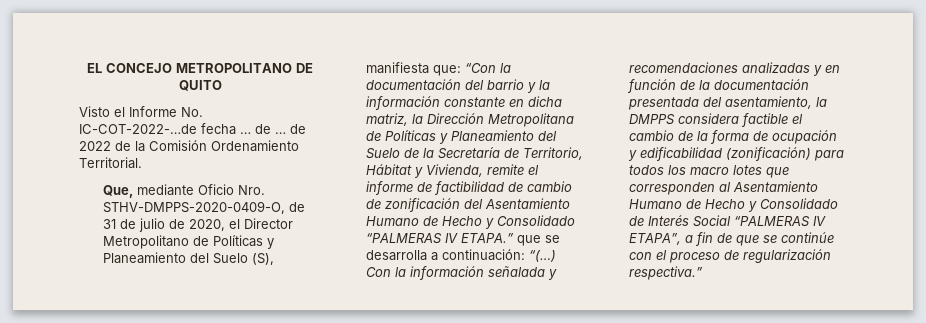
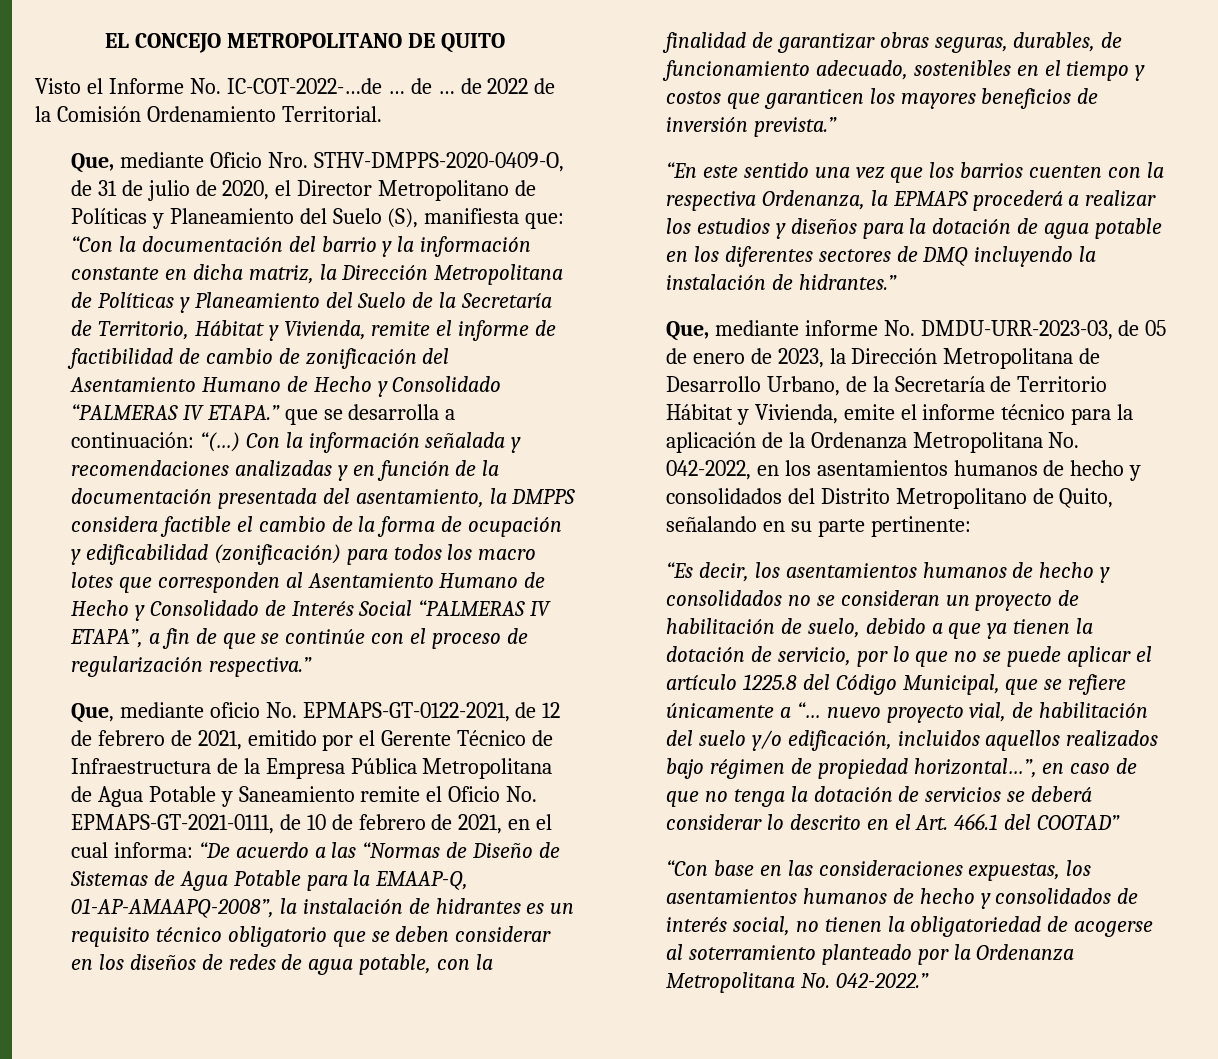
[201,123,236,135] fecha -> (382, 86) none
(703, 273) none -> [70,702,561,723] [70,730,554,751] [70,758,553,779] [70,786,538,807] [70,814,553,834] [70,842,561,858] [69,870,469,891] [70,898,575,918] [70,926,552,947] [70,954,494,975] [661,32,1123,53] [661,60,1146,81] [665,88,1099,109] [665,117,837,137] [665,162,1165,183] [665,190,1157,211] [665,218,1163,239] [665,246,1097,267] [665,274,897,290] [665,320,1167,341] [665,348,1101,369] [665,376,1108,396] [665,404,1134,425] [665,432,1080,453] [665,460,1142,481] [665,488,1114,509] [665,516,971,537] [665,562,1111,583] [665,590,1080,611] [665,618,1094,639] [665,646,1153,667] [665,674,1127,695] [665,702,1149,723] [665,730,1159,751] [665,758,1138,779] [665,786,1093,807] [665,813,1121,830] [665,860,1092,881] [665,888,1139,909] [665,916,1154,937] [665,944,1075,965] [665,972,929,993] // Que, mediante oficio No. EPMAPS-GT-0122-2021, de 12 de febrero de 2021, emitido por el Gerente Técnico de Infraestructura de la Empresa Pública Metropolitana de Agua Potable y Saneamiento remite el Oficio No. EPMAPS-GT-2021-0111, de 10 de febrero de 2021, en el cual informa: “De acuerdo a las “Normas de Diseño de Sistemas de Agua Potable para la EMAAP-Q, 01-AP-AMAAPQ-2008”, la instalación de hidrantes es un requisito técnico obligatorio que se deben considerar en los diseños de redes de agua potable, con la finalidad de garantizar obras seguras, durables, de funcionamiento adecuado, sostenibles en el tiempo y costos que garanticen los mayores beneficios de inversión prevista.” // “En este sentido una vez que los barrios cuenten con la respectiva Ordenanza, la EPMAPS procederá a realizar los estudios y diseños para la dotación de agua potable en los diferentes sectores de DMQ incluyendo la instalación de hidrantes.” // Que, mediante informe No. DMDU-URR-2023-03, de 05 de enero de 2023, la Dirección Metropolitana de Desarrollo Urbano, de la Secretaría de Territorio Hábitat y Vivienda, emite el informe técnico para la aplicación de la Ordenanza Metropolitana No. 042-2022, en los asentamientos humanos de hecho y consolidados del Distrito Metropolitano de Quito, señalando en su parte pertinente: // “Es decir, los asentamientos humanos de hecho y consolidados no se consideran un proyecto de habilitación de suelo, debido a que ya tienen la dotación de servicio, por lo que no se puede aplicar el artículo 1225.8 del Código Municipal, que se refiere únicamente a “… nuevo proyecto vial, de habilitación del suelo y/o edificación, incluidos aquellos realizados bajo régimen de propiedad horizontal…”, en caso de que no tenga la dotación de servicios se deberá considerar lo descrito en el Art. 466.1 del COOTAD” // “Con base en las consideraciones expuestas, los asentamientos humanos de hecho y consolidados de interés social, no tienen la obligatoriedad de acogerse al soterramiento planteado por la Ordenanza Metropolitana No. 042-2022.”

